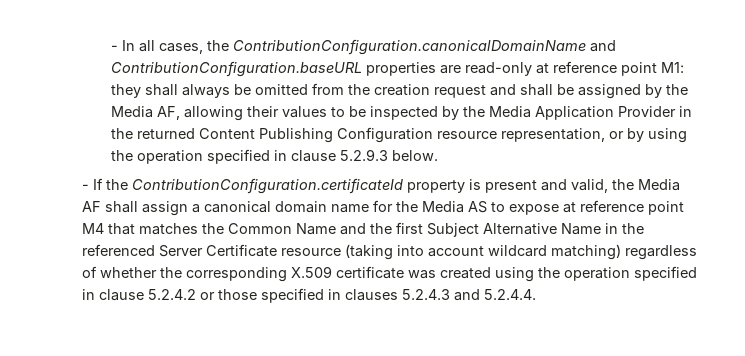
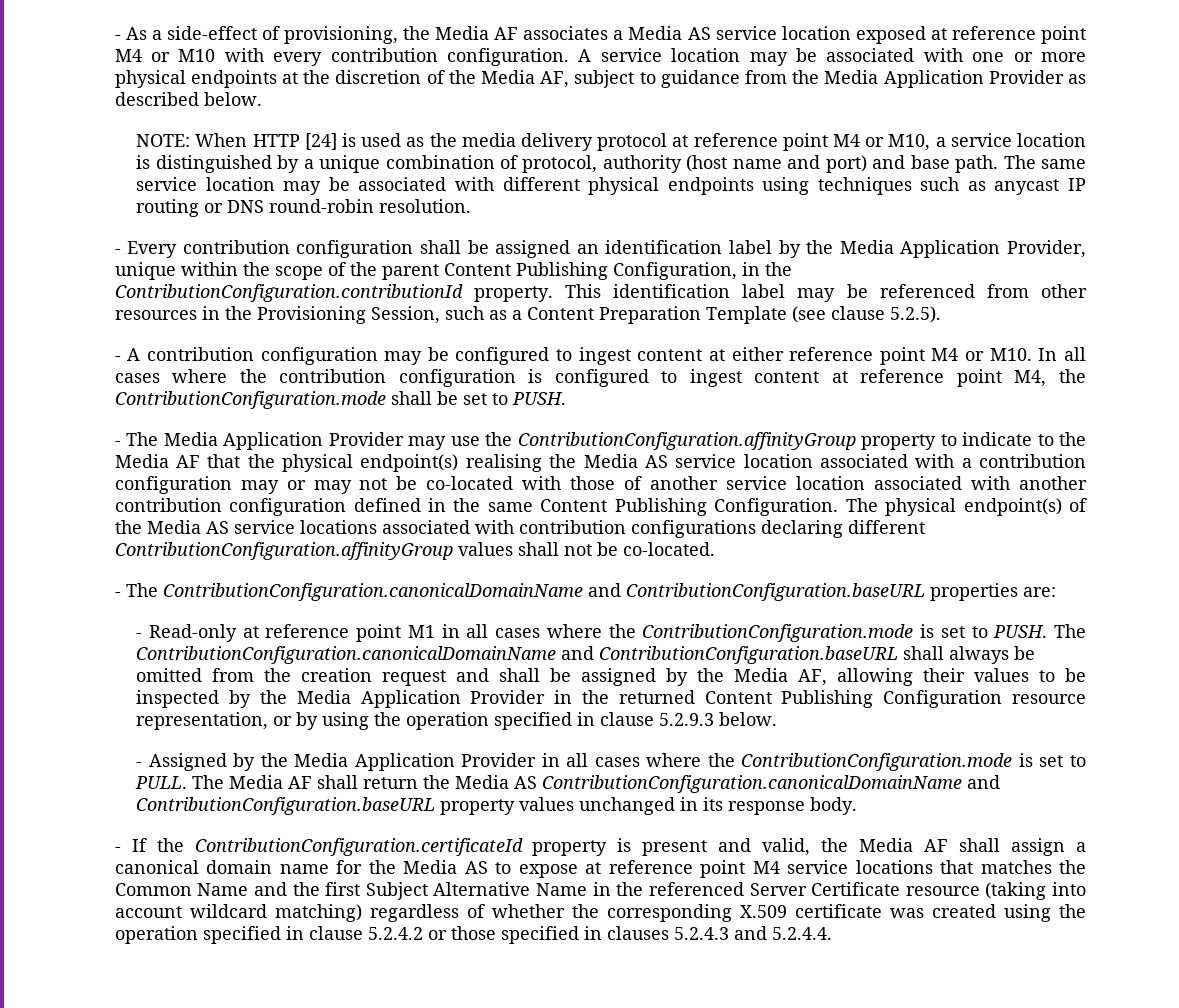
[110,39,616,55] [110,61,684,77] [110,84,141,98] - In all cases, the ContributionConfiguration.canonicalDomainName and ContributionConfiguration.baseURL properties are read-only at reference point M1: they -> [114,26,1087,44] [114,48,1087,66] [114,70,1087,88] [114,92,262,106] [136,133,1086,151] [136,155,1087,173] [136,177,1086,195] [136,199,472,217] [114,240,1086,258] [114,262,792,280] [114,284,1087,302] [114,306,941,324] [114,347,1086,365] [114,369,1086,387] [114,391,566,409] [114,432,1087,450] [114,454,1086,472] [114,476,1088,494] [114,498,1087,516] [114,520,925,538] [114,542,715,560] [114,583,1056,601] [136,624,1086,642] [136,646,899,664] - As a side-effect of provisioning, the Media AF associates a Media AS service location exposed at reference point M4 or M10 with every contribution configuration. A service location may be associated with one or more physical endpoints at the discretion of the Media AF, subject to guidance from the Media Application Provider as described below. // NOTE: When HTTP [24] is used as the media delivery protocol at reference point M4 or M10, a service location is distinguished by a unique combination of protocol, authority (host name and port) and base path. The same service location may be associated with different physical endpoints using techniques such as anycast IP routing or DNS round-robin resolution. // - Every contribution configuration shall be assigned an identification label by the Media Application Provider, unique within the scope of the parent Content Publishing Configuration, in the ContributionConfiguration.contributionId property. This identification label may be referenced from other resources in the Provisioning Session, such as a Content Preparation Template (see clause 5.2.5). // - A contribution configuration may be configured to ingest content at either reference point M4 or M10. In all cases where the contribution configuration is configured to ingest content at reference point M4, the ContributionConfiguration.mode shall be set to PUSH. // - The Media Application Provider may use the ContributionConfiguration.affinityGroup property to indicate to the Media AF that the physical endpoint(s) realising the Media AS service location associated with a contribution configuration may or may not be co-located with those of another service location associated with another contribution configuration defined in the same Content Publishing Configuration. The physical endpoint(s) of the Media AS service locations associated with contribution configurations declaring different ContributionConfiguration.affinityGroup values shall not be co-located. // - The ContributionConfiguration.canonicalDomainName and ContributionConfiguration.baseURL properties are: // - Read-only at reference point M1 in all cases where the ContributionConfiguration.mode is set to PUSH. The ContributionConfiguration.canonicalDomainName and ContributionConfiguration.baseURL
(438, 155) none -> [136,753,1086,771] [135,775,1001,793] [136,797,858,815] // - Assigned by the Media Application Provider in all cases where the ContributionConfiguration.mode is set to PULL. The Media AF shall return the Media AS ContributionConfiguration.canonicalDomainName and ContributionConfiguration.baseURL property values unchanged in its response body.
(105, 228) none -> [787,860,933,874] service locations

